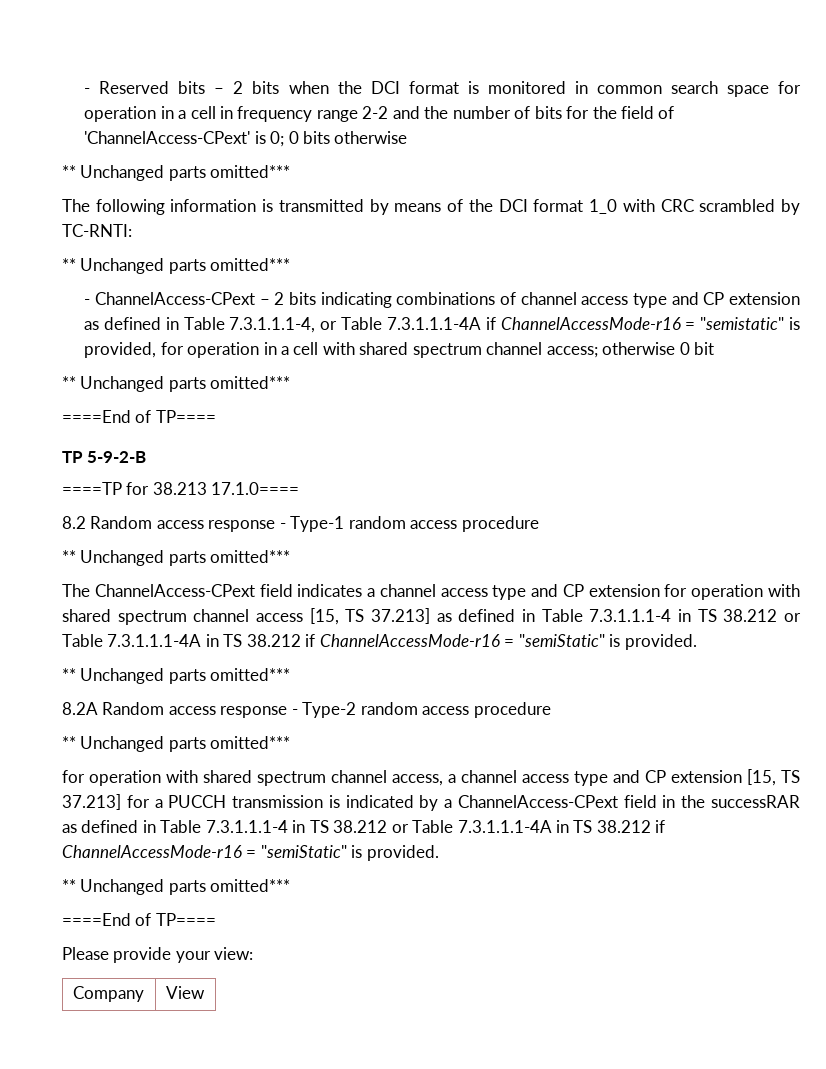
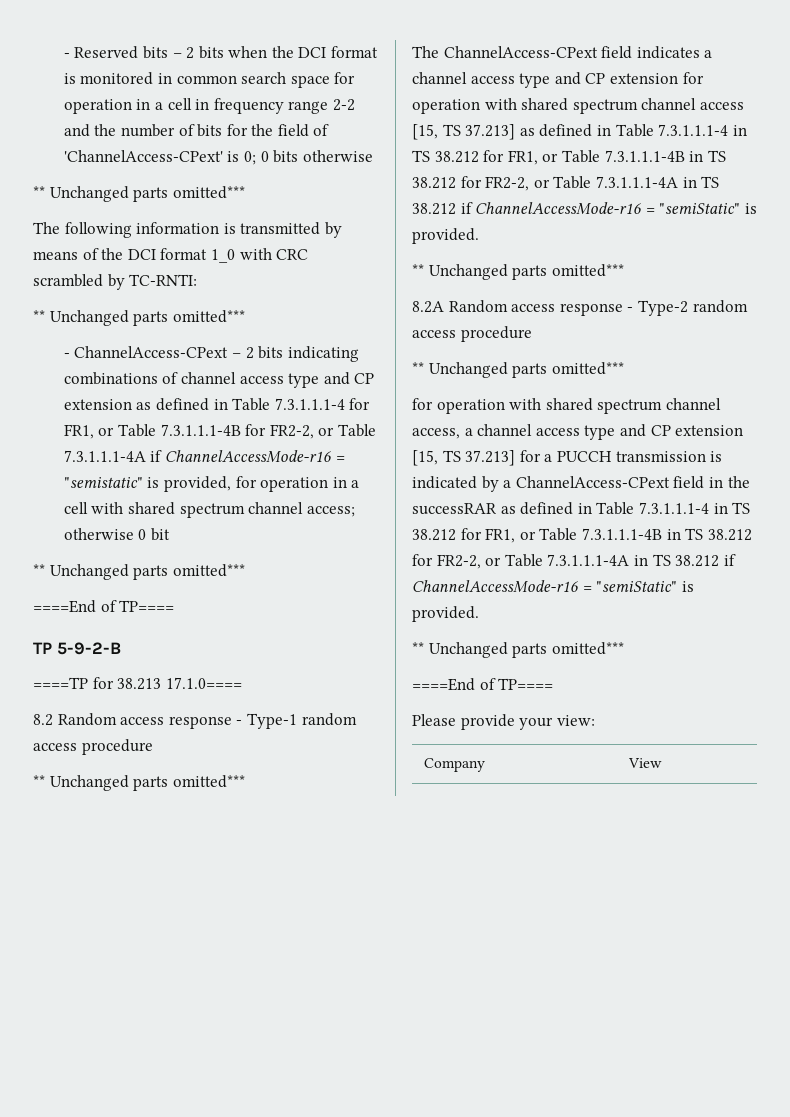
[229,317,316,333] 7.3.1.1.1-4, -> [274,398,371,410] [63,424,314,439] 7.3.1.1.1-4 for FR1, or Table 7.3.1.1.1-4B for FR2-2,
(778, 615) none -> [483,150,726,165] [412,176,530,191] for FR1, or Table 7.3.1.1.1-4B in TS 38.212 for FR2-2,
(388, 826) none -> [460,528,752,543] [412,554,481,569] for FR1, or Table 7.3.1.1.1-4B in TS 38.212 for FR2-2,

